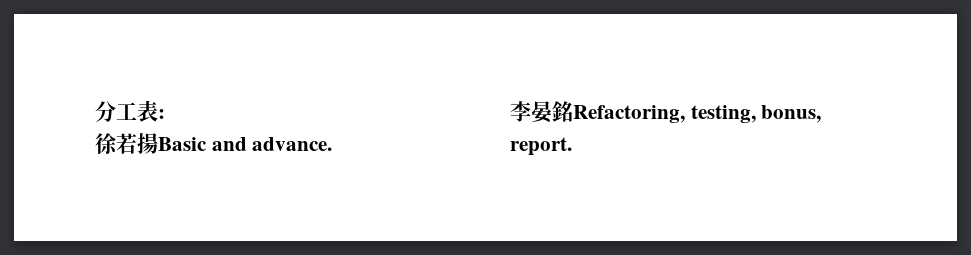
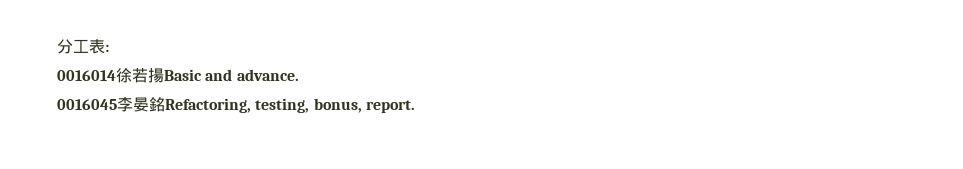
(165, 114) none -> [57,70,116,81] 0016014
(333, 144) none -> [57,99,117,110] 0016045

